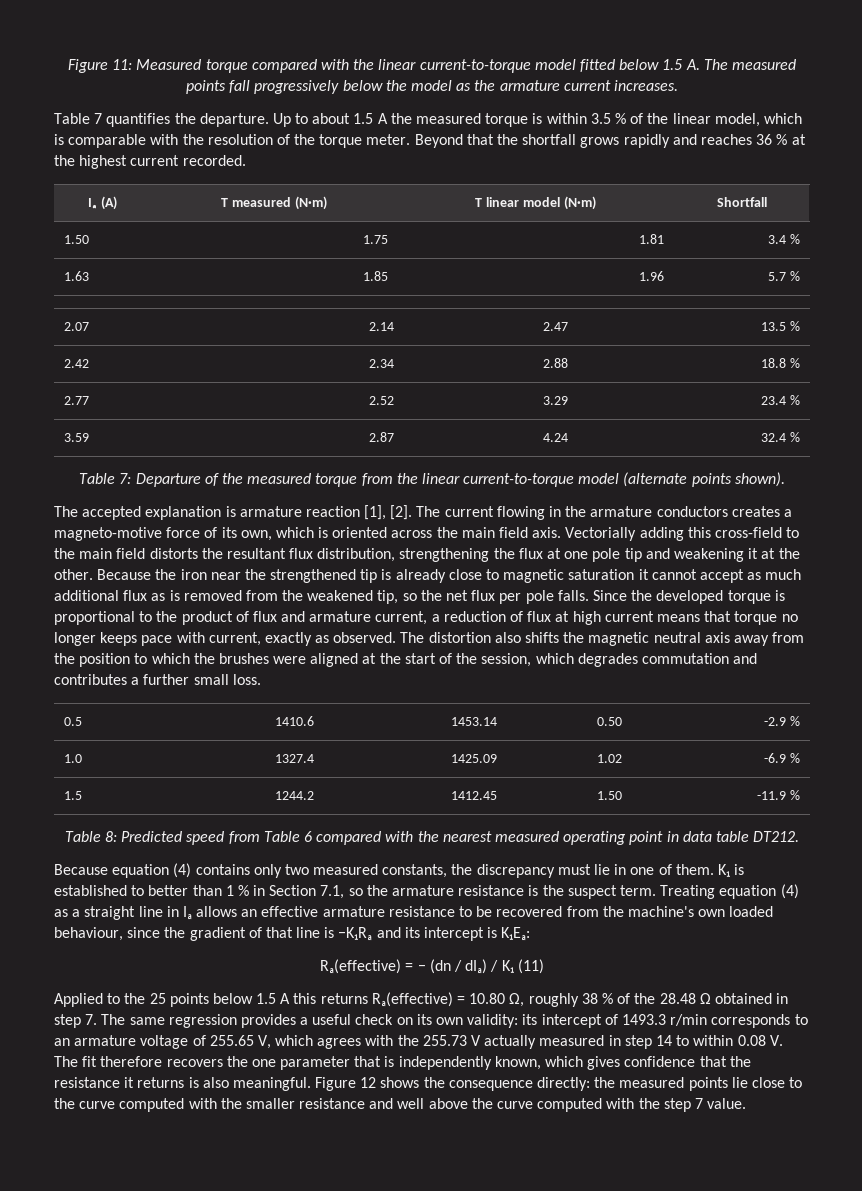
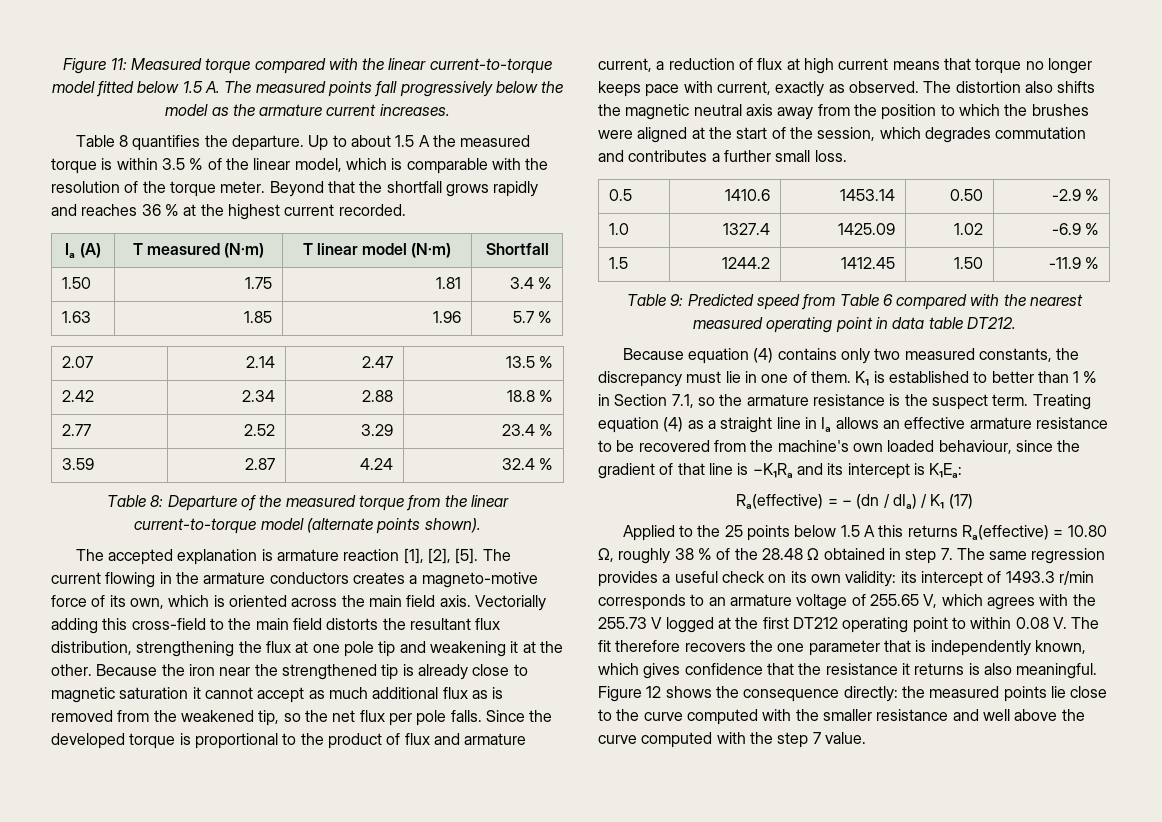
[94,113,103,124] 7 -> [119,135,129,147] 8
[119,473,132,484] 7: -> [150,495,164,507] 8:
[390,505,413,520] [2]. -> [427,548,479,564] [2], [5].
[105,831,118,842] 8: -> [670,294,684,306] 9:
[517,959,544,974] (11) -> [948,494,973,509] (17)
[484,1035,672,1049] actually measured in step 14 -> [665,617,948,633] logged at the first DT212 operating point

